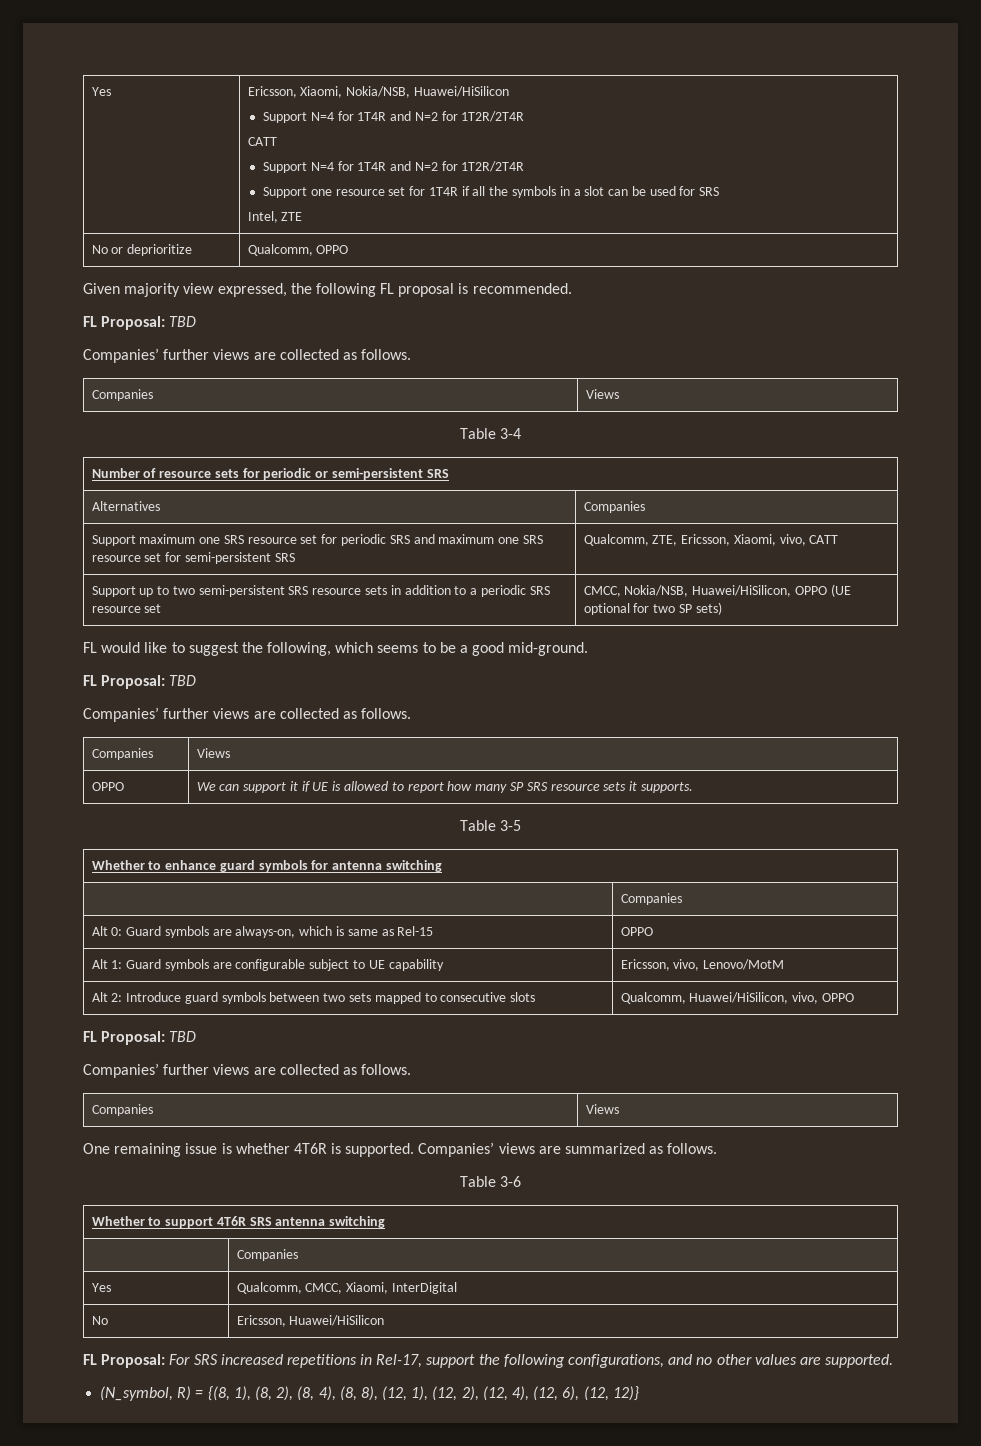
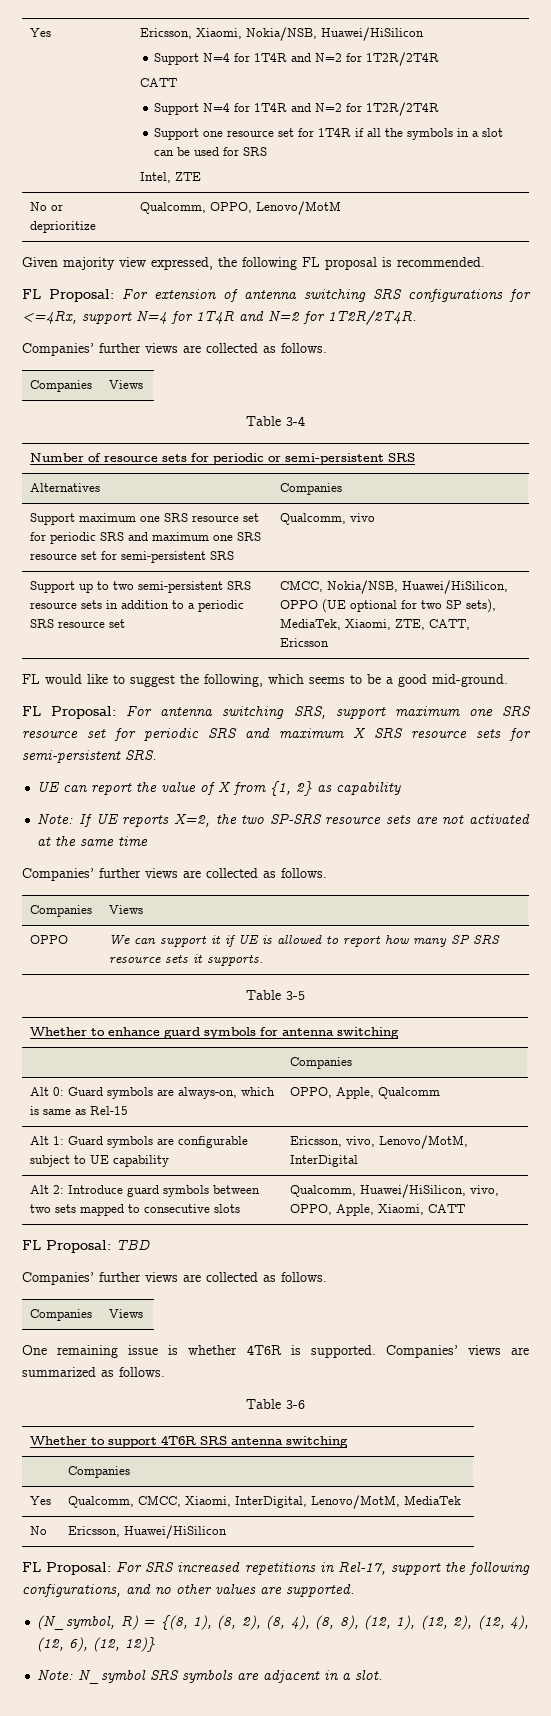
[316,245,349,254] OPPO -> [210,201,342,215] OPPO, Lenovo/MotM
[169,316,197,327] TBD -> [122,288,531,302] [22,310,417,325] For extension of antenna switching SRS configurations for <=4Rx, support N=4 for 1T4R and N=2 for 1T2R/2T4R.
[652,534,839,546] ZTE, Ericsson, Xiaomi, vivo, CATT -> [350,513,376,522] vivo
[695,602,722,615] sets) -> [466,599,497,613] [280,618,471,630] [280,638,330,647] sets), MediaTek, Xiaomi, ZTE, CATT, Ericsson
[169,675,197,686] TBD -> [126,705,531,719] [22,727,531,741] [22,749,157,763] [37,781,402,796] [37,813,530,827] [37,836,149,846] For antenna switching SRS, support maximum one SRS resource set for periodic SRS and maximum X SRS resource sets for semi-persistent SRS. // UE can report the value of X from {1, 2} as capability // Note: If UE reports X=2, the two SP-SRS resource sets are not activated at the same time
[620,927,653,936] OPPO -> [290,1087,441,1099] OPPO, Apple, Qualcomm
[703,959,785,970] Lenovo/MotM -> [379,1135,469,1149] [290,1155,359,1167] Lenovo/MotM, InterDigital
[821,993,854,1002] OPPO -> [290,1204,466,1216] OPPO, Apple, Xiaomi, CATT
[391,1282,457,1294] InterDigital -> [235,1495,462,1509] InterDigital, Lenovo/MotM, MediaTek
(639, 1393) none -> [37,1669,384,1684] // Note: N_symbol SRS symbols are adjacent in a slot.

